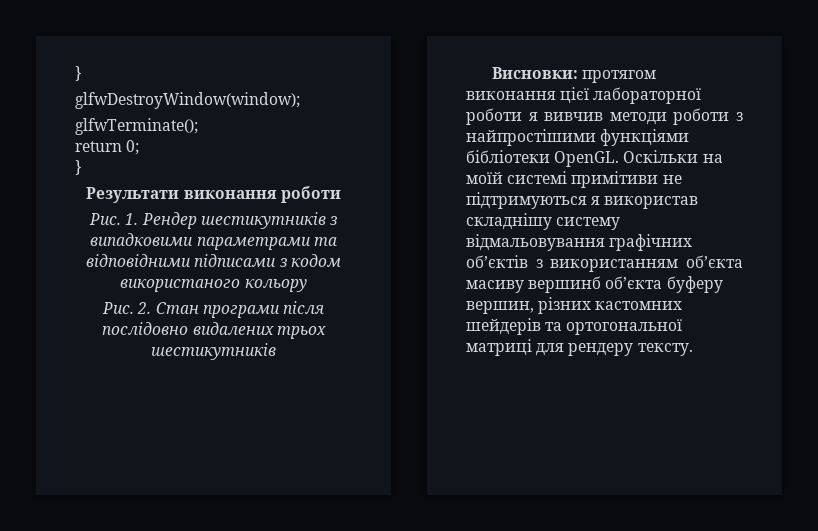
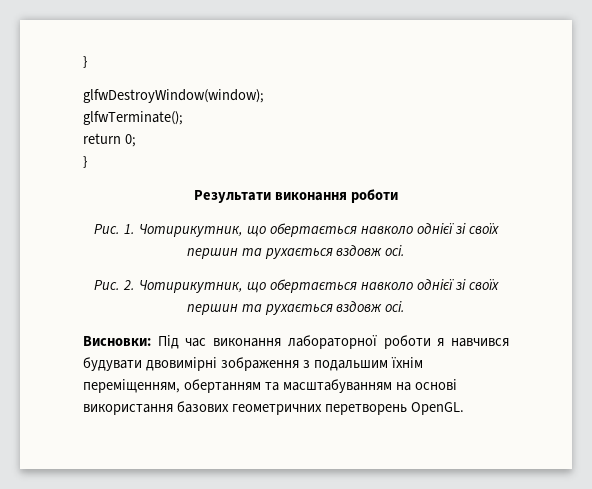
[141,212,337,229] [90,233,337,250] [86,254,341,267] [120,279,307,292] [102,301,324,318] [102,322,326,339] [151,343,276,360] [491,67,657,83] [466,87,702,104] [466,108,743,125] [466,129,690,146] [466,150,723,167] [466,171,682,188] [466,192,699,209] [466,213,621,230] [466,234,693,251] [466,255,743,272] [466,276,723,293] [466,297,683,314] [466,318,683,335] [466,339,693,356] Рендер шестикутників з випадковими параметрами та відповідними підписами з кодом використаного кольору // Рис. 2. Стан програми після послідовно видалених трьох шестикутників // Висновки: протягом виконання цієї лабораторної роботи я вивчив методи роботи з найпростішими функціями бібліотеки OpenGL. Оскільки на моїй системі примітиви не підтримуються я використав складнішу систему відмальовування графічних обʼєктів з використанням обʼєкта масиву вершинб обʼєкта буферу вершин, різних кастомних шейдерів та ортогональної матриці для рендеру тексту. -> [139,223,499,237] [186,245,406,259] [94,279,499,293] [186,301,406,315] [83,335,510,349] [83,357,423,371] [83,379,457,393] [83,401,464,415] Чотирикутник, що обертається навколо однієї зі своїх першин та рухається вздовж осі. // Рис. 2. Чотирикутник, що обертається навколо однієї зі своїх першин та рухається вздовж осі. // Висновки: Під час виконання лабораторної роботи я навчився будувати двовимірні зображення з подальшим їхнім переміщенням, обертанням та масштабуванням на основі використання базових геометричних перетворень OpenGL.

